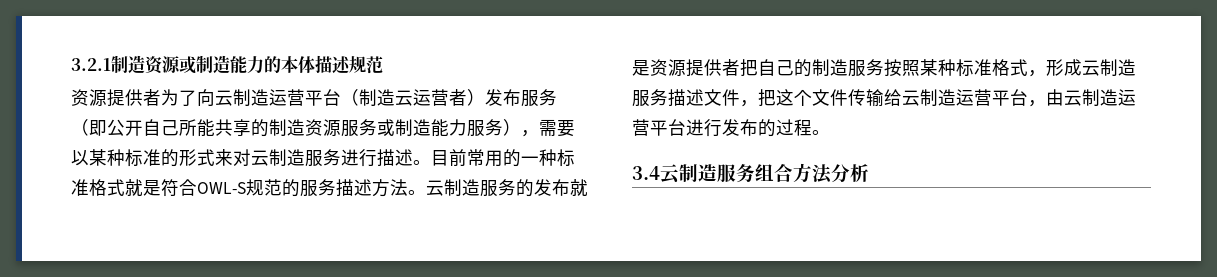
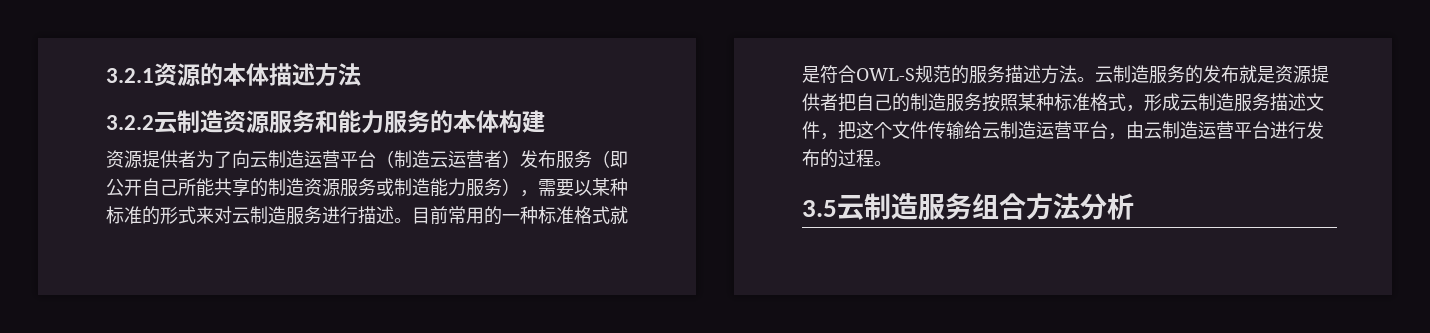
[111,55,383,74] 制造资源或制造能力的本体描述规范 -> [154,63,361,87] [106,110,545,134] 资源的本体描述方法 // 3.2.2云制造资源服务和能力服务的本体构建
[632,166,660,180] 3.4 -> [802,200,837,217] 3.5

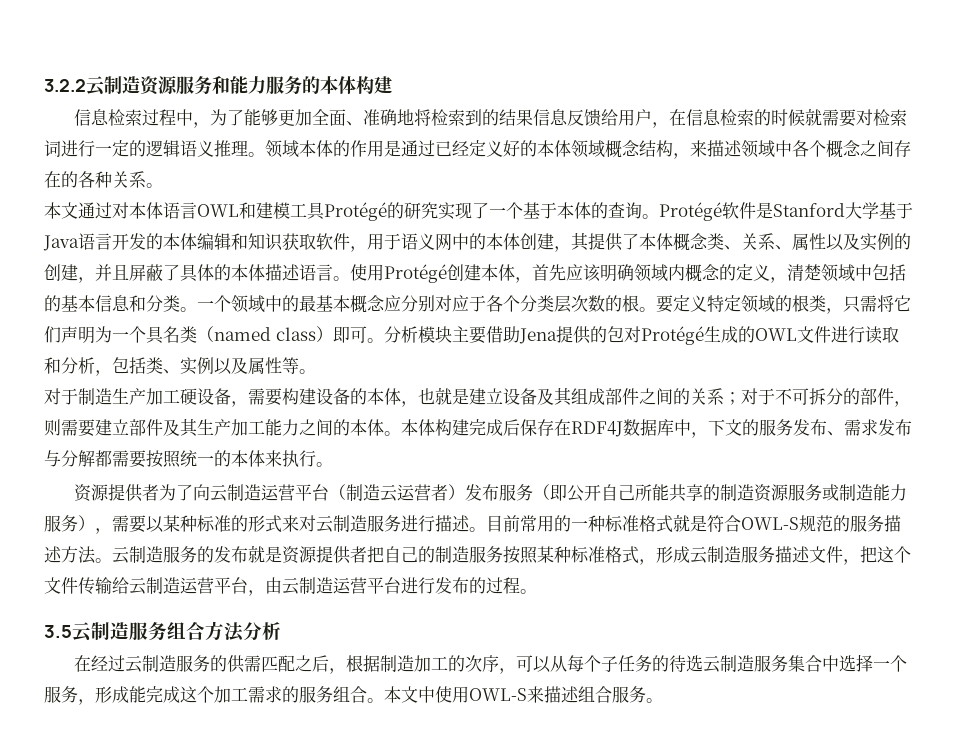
[106,63,361,87] 3.2.1资源的本体描述方法 // -> (44, 85) none
(545, 121) none -> [74,108,908,128] [44,140,911,159] [44,171,163,188] [44,202,913,221] [43,232,911,252] [44,264,906,283] [44,295,911,314] [44,326,899,345] [44,357,316,376] [44,387,911,407] [44,418,912,438] [44,450,333,468] // 信息检索过程中，为了能够更加全面、准确地将检索到的结果信息反馈给用户，在信息检索的时候就需要对检索词进行一定的逻辑语义推理。领域本体的作用是通过已经定义好的本体领域概念结构，来描述领域中各个概念之间存在的各种关系。 // 本文通过对本体语言OWL和建模工具Protégé的研究实现了一个基于本体的查询。Protégé软件是Stanford大学基于Java语言开发的本体编辑和知识获取软件，用于语义网中的本体创建，其提供了本体概念类、关系、属性以及实例的创建，并且屏蔽了具体的本体描述语言。使用Protégé创建本体，首先应该明确领域内概念的定义，清楚领域中包括的基本信息和分类。一个领域中的最基本概念应分别对应于各个分类层次数的根。要定义特定领域的根类，只需将它们声明为一个具名类（named class）即可。分析模块主要借助Jena提供的包对Protégé生成的OWL文件进行读取和分析，包括类、实例以及属性等。 // 对于制造生产加工硬设备，需要构建设备的本体，也就是建立设备及其组成部件之间的关系；对于不可拆分的部件，则需要建立部件及其生产加工能力之间的本体。本体构建完成后保存在RDF4J数据库中，下文的服务发布、需求发布与分解都需要按照统一的本体来执行。
(1134, 206) none -> [74,654,908,674] [44,686,663,705] // 在经过云制造服务的供需匹配之后，根据制造加工的次序，可以从每个子任务的待选云制造服务集合中选择一个服务，形成能完成这个加工需求的服务组合。本文中使用OWL-S来描述组合服务。

